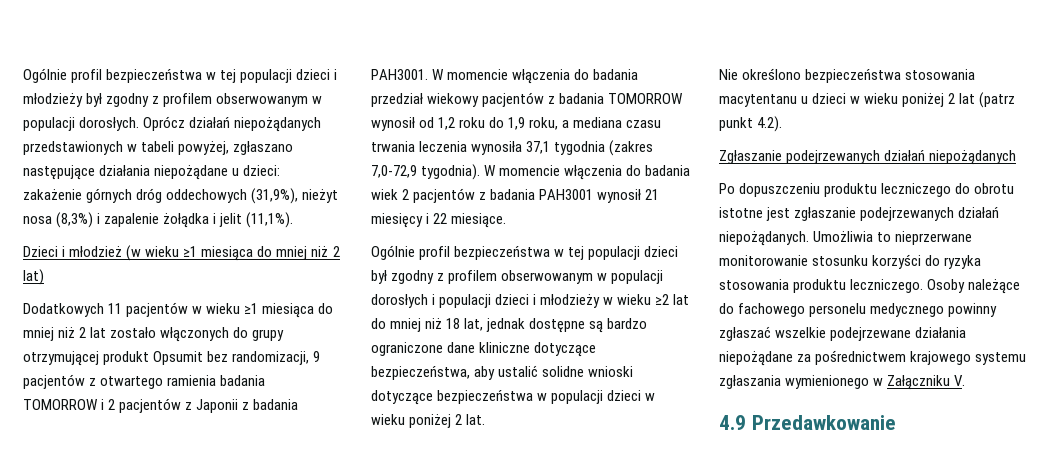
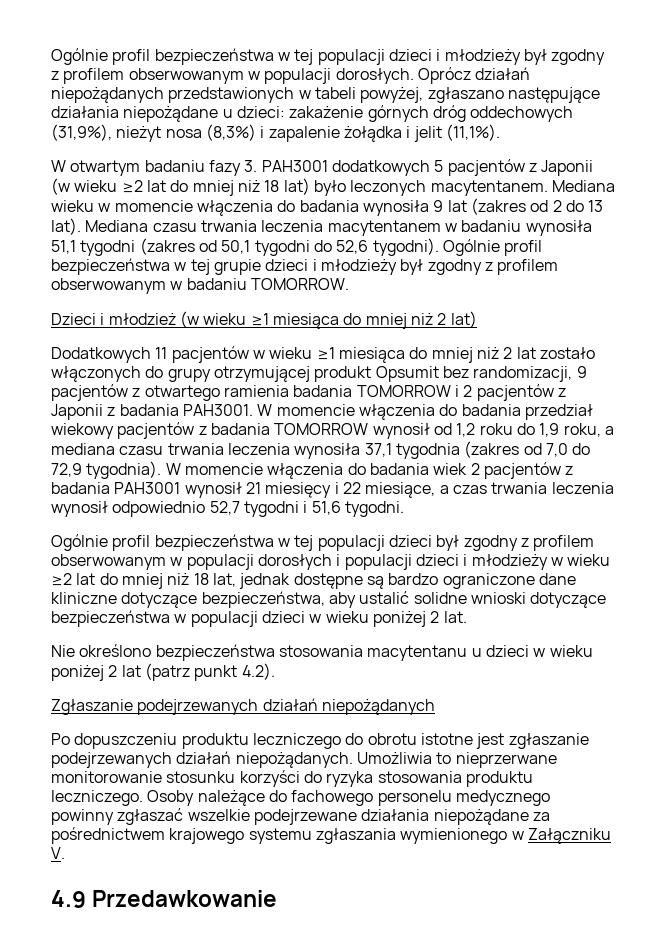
(294, 220) none -> [51,159,594,176] [51,178,615,196] [51,198,604,216] [51,218,592,236] [51,238,543,256] [51,258,559,275] [51,278,349,294] // W otwartym badaniu fazy 3. PAH3001 dodatkowych 5 pacjentów z Japonii (w wieku ≥2 lat do mniej niż 18 lat) było leczonych macytentanem. Mediana wieku w momencie włączenia do badania wynosiła 9 lat (zakres od 2 do 13 lat). Mediana czasu trwania leczenia macytentanem w badaniu wynosiła 51,1 tygodni (zakres od 50,1 tygodni do 52,6 tygodni). Ogólnie profil bezpieczeństwa w tej grupie dzieci i młodzieży był zgodny z profilem obserwowanym w badaniu TOMORROW.
[371,165,417,178] 7,0-72,9 -> [523,443,591,457] [51,463,82,477] od 7,0 do 72,9
[451,213,507,228] miesiące. -> [365,482,614,498] [51,501,404,517] miesiące, a czas trwania leczenia wynosił odpowiednio 52,7 tygodni i 51,6 tygodni.

